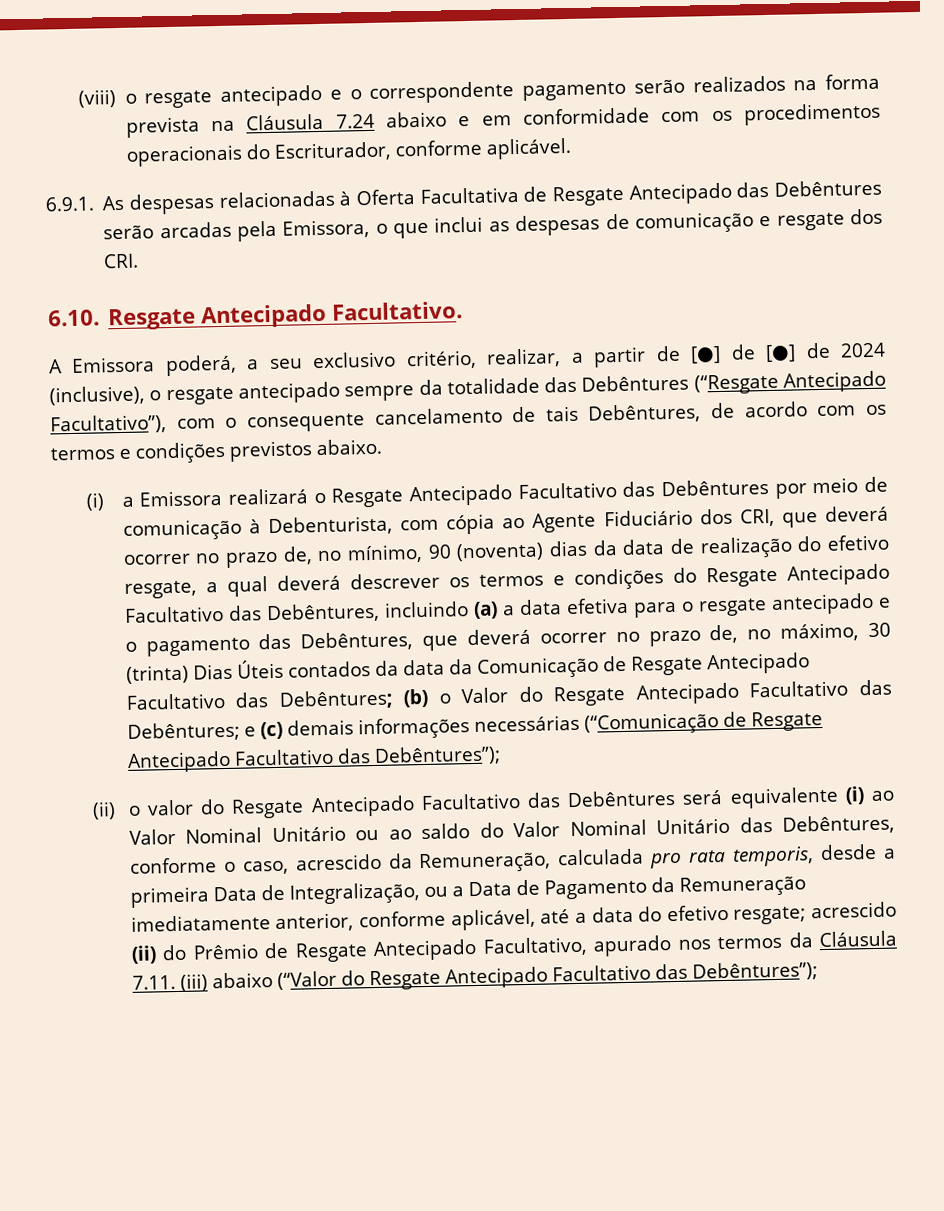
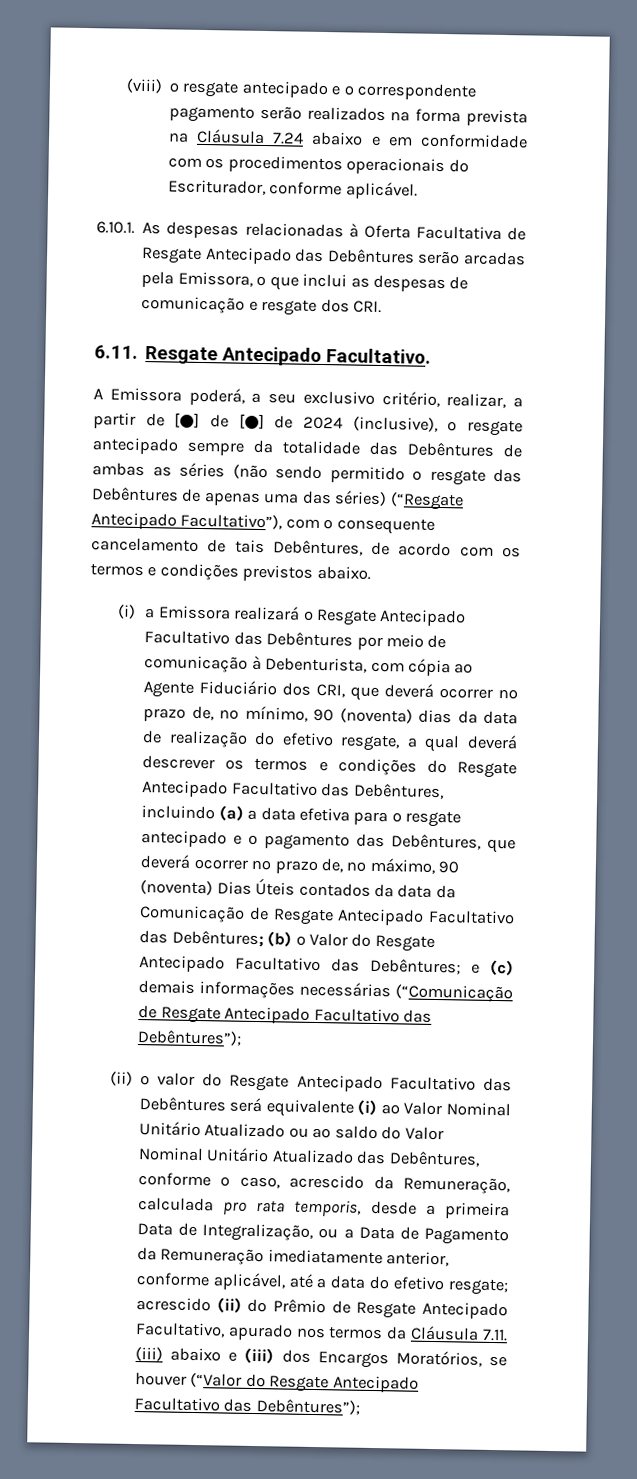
[45,196,94,212] 6.9.1. -> [96,221,135,234] 6.10.1.
[47,309,100,327] 6.10. -> [94,345,138,359] 6.11.
(690, 383) none -> [503,444,522,458] [92,462,522,486] [91,486,388,507] de ambas as séries (não sendo permitido o resgate das Debêntures de apenas uma das séries)
[867,622,891,638] [125,664,189,684] 30 (trinta) -> [438,861,460,874] [140,880,214,896] 90 (noventa)
(346, 834) none -> [204,1123,286,1138] Atualizado
(731, 826) none -> [271,1149,354,1164] Atualizado
(273, 980) none -> [228,1347,507,1369] [134,1372,187,1386] e (iii) dos Encargos Moratórios, se houver

